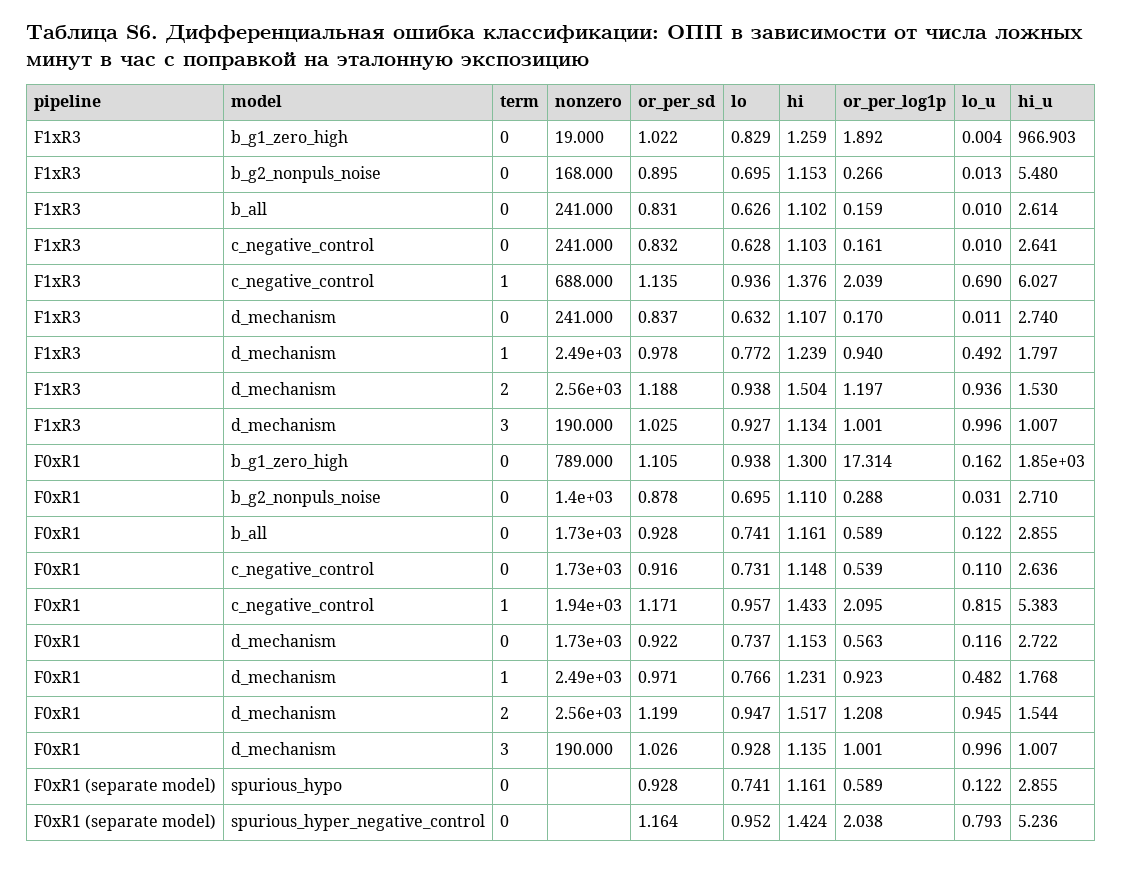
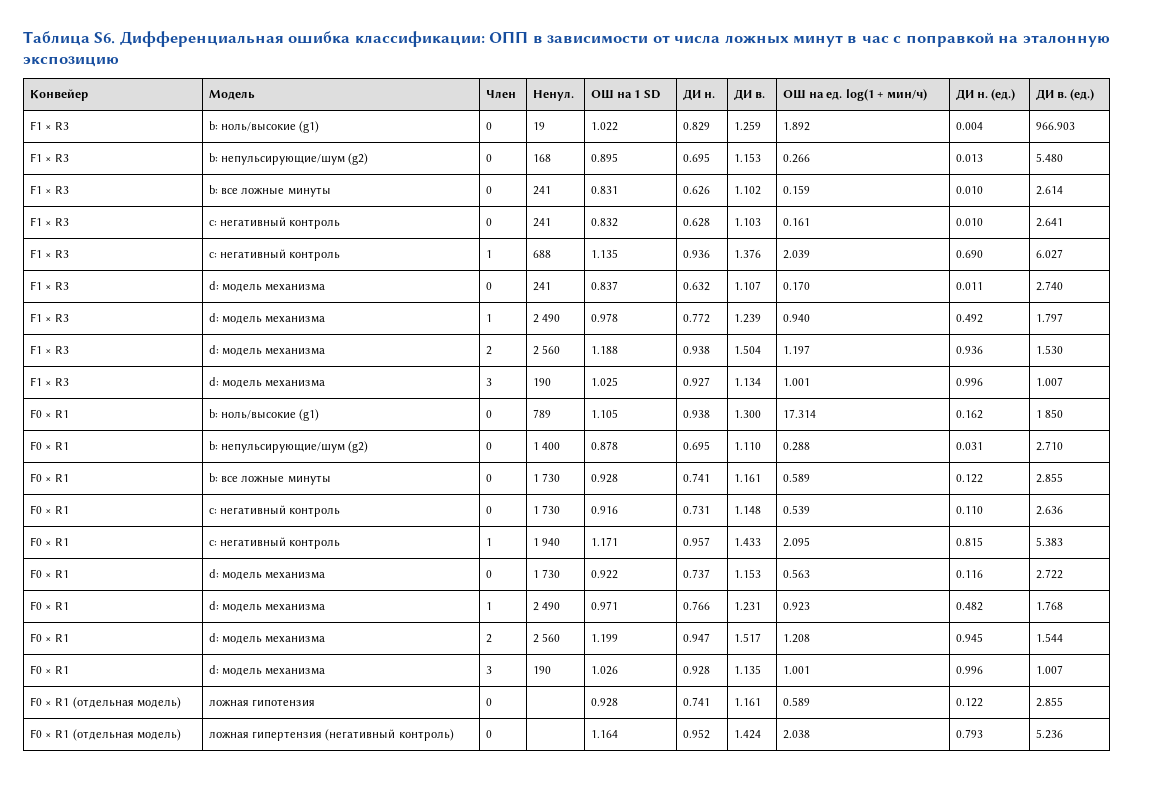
[33,95,101,111] [230,95,282,107] [499,96,539,107] [554,98,622,107] [637,95,716,111] [730,95,747,107] [786,95,804,107] [842,95,946,111] [961,95,996,110] [1017,95,1053,110] [33,131,81,143] [230,130,348,147] [499,131,509,143] [554,131,604,143] pipeline | model | term | nonzero | or_per_sd | lo | hi | or_per_log1p | lo_u | hi_u // F1xR3 | b_g1_zero_high | 0 | 19.000 -> [29,89,88,101] [208,90,255,100] [485,90,516,98] [532,90,574,101] [590,90,661,99] [682,89,715,100] [733,89,765,100] [782,89,928,101] [955,89,1016,101] [1035,89,1095,101] [29,121,70,130] [208,121,320,133] [485,122,492,130] [532,122,545,130] Конвейер | Модель | Член | Ненул. | ОШ на 1 SD | ДИ н. | ДИ в. | ОШ на ед. log(1 + мин/ч) | ДИ н. (ед.) | ДИ в. (ед.) // F1 × R3 | b: ноль/высокие (g1) | 0 | 19
[33,167,81,179] [230,166,381,183] [499,167,509,179] [554,167,613,179] F1xR3 | b_g2_nonpuls_noise | 0 | 168.000 -> [29,153,70,162] [208,153,369,165] [485,154,492,162] [532,154,551,162] F1 × R3 | b: непульсирующие/шум (g2) | 0 | 168
[33,203,81,215] [230,202,267,217] [499,203,509,215] [554,203,613,215] F1xR3 | b_all | 0 | 241.000 -> [29,185,70,194] [208,185,331,197] [485,186,492,194] [532,186,551,195] F1 × R3 | b: все ложные минуты | 0 | 241
[33,239,81,251] [230,238,374,255] [499,239,509,251] [554,239,613,251] F1xR3 | c_negative_control | 0 | 241.000 -> [29,217,70,226] [208,217,341,229] [485,218,492,226] [532,218,551,227] F1 × R3 | c: негативный контроль | 0 | 241
[33,275,81,287] [230,274,374,291] [499,275,509,287] [554,275,613,287] F1xR3 | c_negative_control | 1 | 688.000 -> [29,249,70,258] [208,249,341,261] [485,250,492,258] [532,250,551,258] F1 × R3 | c: негативный контроль | 1 | 688
[33,311,81,323] [230,310,336,325] [499,311,509,323] [554,311,613,323] F1xR3 | d_mechanism | 0 | 241.000 -> [29,281,70,290] [208,281,326,292] [485,282,492,290] [532,282,551,291] F1 × R3 | d: модель механизма | 0 | 241
[33,347,81,359] [230,346,336,361] [499,347,509,359] [554,347,622,359] F1xR3 | d_mechanism | 1 | 2.49e+03 -> [29,313,70,322] [208,313,326,324] [485,314,492,322] [532,314,560,323] F1 × R3 | d: модель механизма | 1 | 2 490
[33,383,81,395] [230,382,336,397] [499,383,509,395] [554,383,622,395] F1xR3 | d_mechanism | 2 | 2.56e+03 -> [29,345,70,354] [208,345,326,356] [485,346,492,355] [532,345,560,355] F1 × R3 | d: модель механизма | 2 | 2 560
[33,419,81,431] [230,418,336,433] [499,419,509,431] [554,419,613,431] F1xR3 | d_mechanism | 3 | 190.000 -> [29,377,70,386] [208,377,326,388] [485,378,492,386] [532,378,551,386] F1 × R3 | d: модель механизма | 3 | 190
[33,455,81,467] [230,454,348,471] [499,455,509,467] [554,455,613,467] F0xR1 | b_g1_zero_high | 0 | 789.000 -> [29,409,70,418] [208,409,320,421] [485,410,492,418] [532,409,551,418] F0 × R1 | b: ноль/высокие (g1) | 0 | 789
[1017,455,1085,467] [33,491,81,503] [230,490,381,507] [499,491,509,503] [554,491,613,503] 1.85e+03 // F0xR1 | b_g2_nonpuls_noise | 0 | 1.4e+03 -> [1035,409,1063,418] [29,441,70,450] [208,441,369,453] [485,442,492,450] [532,442,560,450] 1 850 // F0 × R1 | b: непульсирующие/шум (g2) | 0 | 1 400
[33,527,81,539] [230,526,267,541] [499,527,509,539] [554,527,622,539] [637,527,678,539] [730,527,771,539] [786,527,827,539] [842,527,883,539] [961,527,1002,539] [1017,527,1058,539] [33,563,81,575] [230,562,374,579] [499,563,509,575] [554,563,622,575] F0xR1 | b_all | 0 | 1.73e+03 | 0.928 | 0.741 | 1.161 | 0.589 | 0.122 | 2.855 // F0xR1 | c_negative_control | 0 | 1.73e+03 -> [29,473,70,482] [208,473,331,485] [485,474,492,482] [532,473,560,482] [590,474,618,483] [682,473,710,482] [733,474,761,482] [782,473,810,482] [955,474,983,483] [1035,473,1063,483] [29,505,70,514] [208,505,341,517] [485,506,492,514] [532,505,560,514] F0 × R1 | b: все ложные минуты | 0 | 1 730 | 0.928 | 0.741 | 1.161 | 0.589 | 0.122 | 2.855 // F0 × R1 | c: негативный контроль | 0 | 1 730
[33,599,81,611] [230,598,374,615] [499,599,509,611] [554,599,622,611] F0xR1 | c_negative_control | 1 | 1.94e+03 -> [29,537,70,546] [208,537,341,549] [485,538,492,546] [532,538,560,546] F0 × R1 | c: негативный контроль | 1 | 1 940
[33,635,81,647] [230,634,336,649] [499,635,509,647] [554,635,622,647] F0xR1 | d_mechanism | 0 | 1.73e+03 -> [29,569,70,578] [208,569,326,580] [485,570,492,578] [532,569,560,578] F0 × R1 | d: модель механизма | 0 | 1 730
[33,671,81,683] [230,670,336,685] [499,671,509,683] [554,671,622,683] F0xR1 | d_mechanism | 1 | 2.49e+03 -> [29,601,70,610] [208,601,326,612] [485,602,492,610] [532,602,560,611] F0 × R1 | d: модель механизма | 1 | 2 490
[33,707,81,719] [230,706,336,721] [499,707,509,719] [554,707,622,719] F0xR1 | d_mechanism | 2 | 2.56e+03 -> [29,633,70,642] [208,633,326,644] [485,634,492,643] [532,633,560,643] F0 × R1 | d: модель механизма | 2 | 2 560
[33,743,81,755] [230,742,336,757] [499,743,509,755] [554,743,613,755] F0xR1 | d_mechanism | 3 | 190.000 -> [29,665,70,674] [208,665,326,676] [485,666,492,674] [532,666,551,674] F0 × R1 | d: модель механизма | 3 | 190
[33,778,217,795] [230,778,342,795] F0xR1 (separate model) | spurious_hypo -> [29,697,182,709] [208,699,315,706] F0 × R1 (отдельная модель) | ложная гипотензия
[33,814,217,831] [230,814,485,831] F0xR1 (separate model) | spurious_hyper_negative_control -> [29,729,182,741] [208,729,454,741] F0 × R1 (отдельная модель) | ложная гипертензия (негативный контроль)

